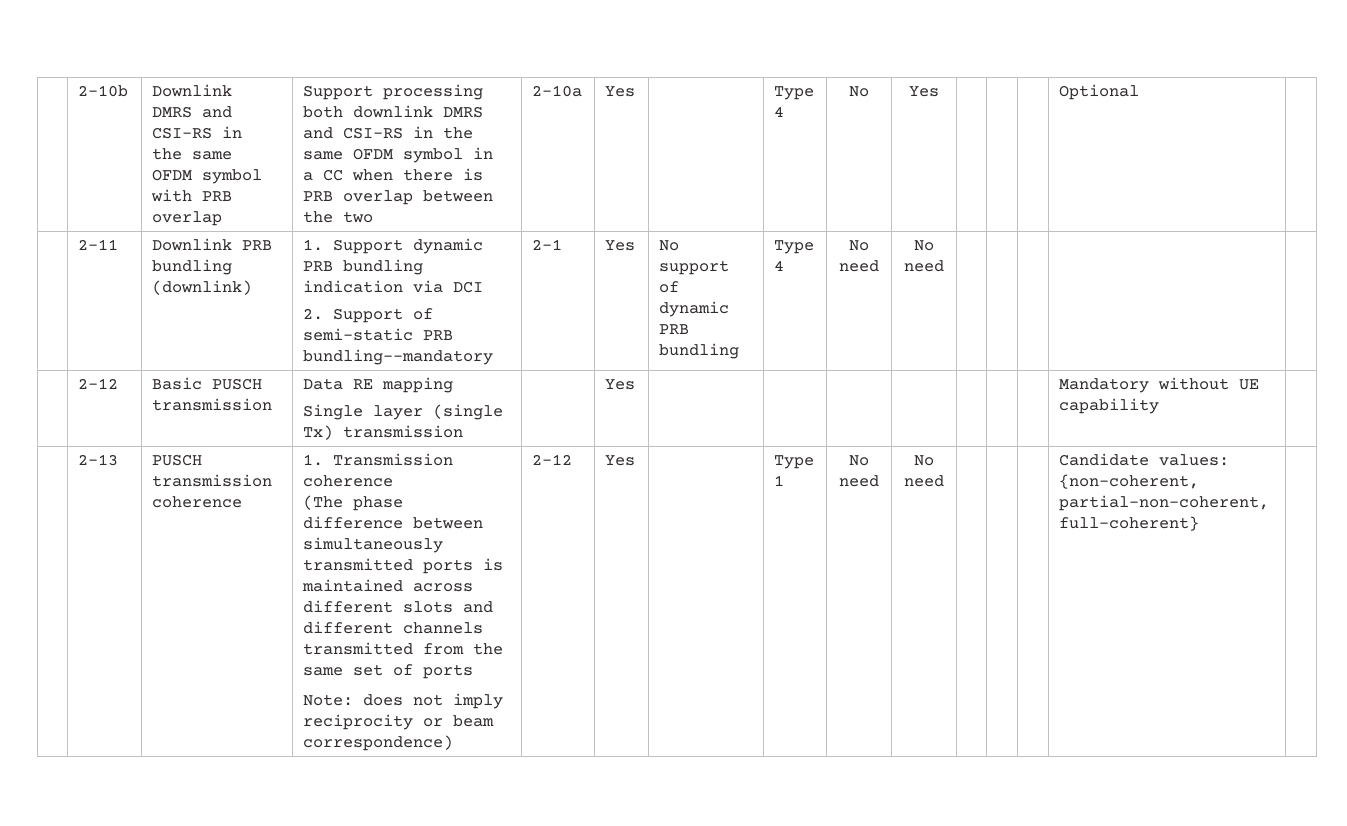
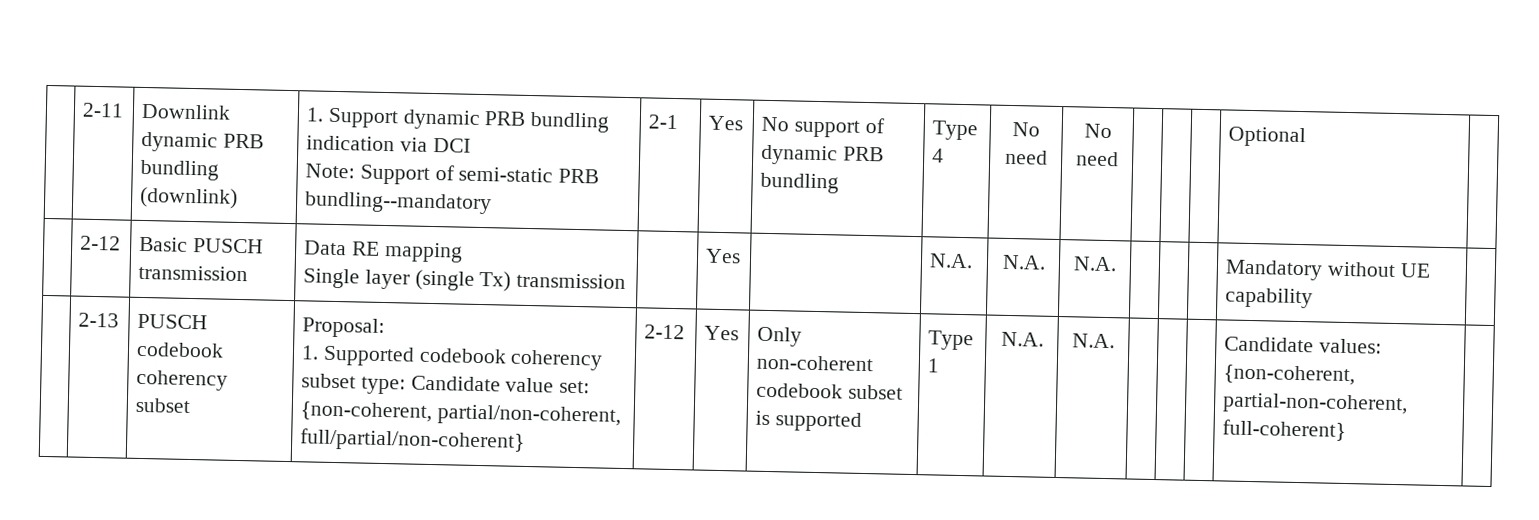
[78,85,129,97] [152,84,233,97] [152,106,233,118] [152,126,243,139] [152,148,233,160] [152,169,263,184] [151,189,233,202] [152,211,223,226] [303,84,484,100] [303,105,484,118] [303,126,474,139] [303,147,494,163] [303,168,484,181] [303,190,494,205] [303,211,374,223] [532,85,583,97] [605,86,636,97] [774,86,815,100] [774,106,785,117] [849,86,869,97] [909,86,939,97] [1059,84,1140,100] | 2-10b | Downlink DMRS and CSI-RS in the same OFDM symbol with PRB overlap | Support processing both downlink DMRS and CSI-RS in the same OFDM symbol in a CC when there is PRB overlap between the two | 2-10a | Yes | | Type 4 | No | Yes | | | | Optional | // -> (82, 110) none
(233, 244) none -> [141,131,219,153] dynamic
[303,308,324,320] 2. -> [305,163,356,179] Note:
(944, 266) none -> [1228,126,1307,148] Optional
(636, 384) | | -> [929,253,974,269] [1001,254,1046,270] [1073,256,1117,272] N.A. | N.A. | N.A.
[152,474,273,487] [152,496,243,508] [303,453,454,466] [303,475,394,487] [303,495,404,511] [303,516,484,529] [303,537,444,553] [303,558,504,574] [302,579,474,592] [303,600,494,613] [303,621,484,634] [303,642,504,655] [303,664,474,679] [303,693,504,709] [303,714,495,730] [303,735,454,751] [532,454,573,465] [605,455,636,466] [774,455,815,469] [774,475,785,486] [849,455,869,466] [839,475,879,487] [914,455,934,466] [904,475,944,487] transmission coherence | 1. Transmission coherence // (The phase difference between simultaneously transmitted ports is maintained across different slots and different channels transmitted from the same set of ports // Note: does not imply reciprocity or beam correspondence) | 2-12 | Yes | | Type 1 | No need | No need -> [136,341,225,358] [136,369,229,391] [135,397,191,414] [302,317,386,339] [301,345,604,371] [301,373,591,395] [300,401,621,427] [299,428,526,453] [644,324,686,340] [704,325,740,341] [757,326,803,347] [756,354,875,372] [756,382,903,400] [755,410,862,432] [928,330,975,351] [927,358,940,373] [1000,331,1044,347] [1072,333,1115,349] codebook coherency subset | Proposal: // 1. Supported codebook coherency subset type: Candidate value set: {non-coherent, partial/non-coherent, full/partial/non-coherent} | 2-12 | Yes | Only non-coherent codebook subset is supported | Type 1 | N.A. | N.A.

